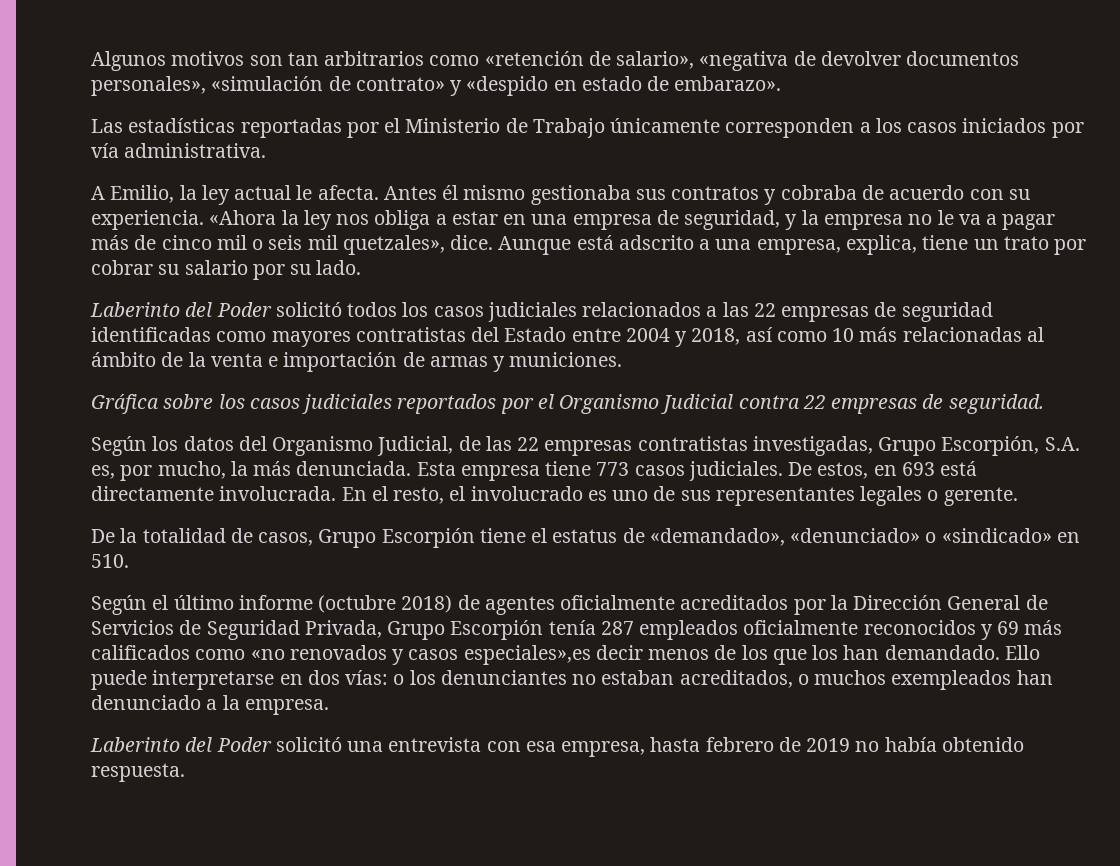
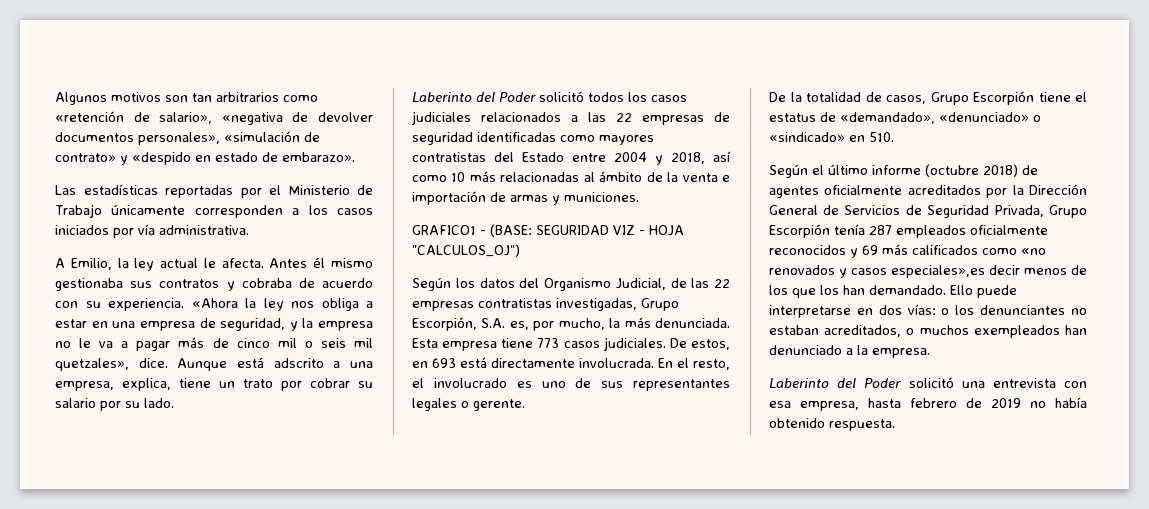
[91,394,1044,414] Gráfica sobre los casos judiciales reportados por el Organismo Judicial contra 22 empresas de seguridad. -> [412,224,684,237] [412,244,520,257] GRAFICO1 - (BASE: SEGURIDAD VIZ - HOJA "CALCULOS_OJ")

